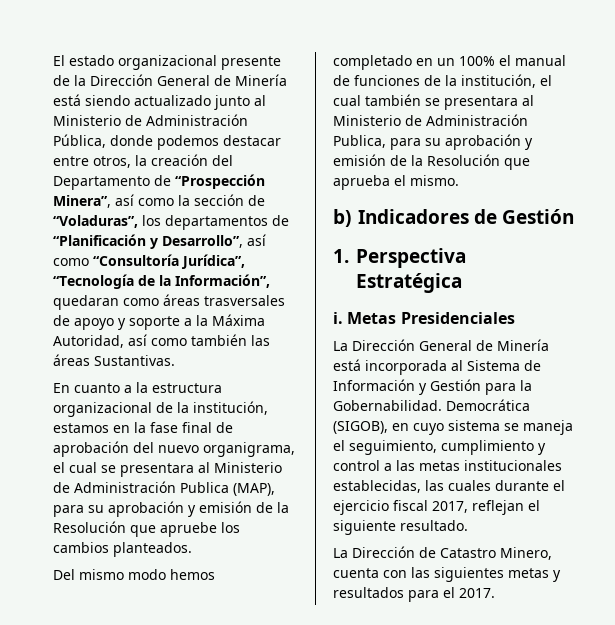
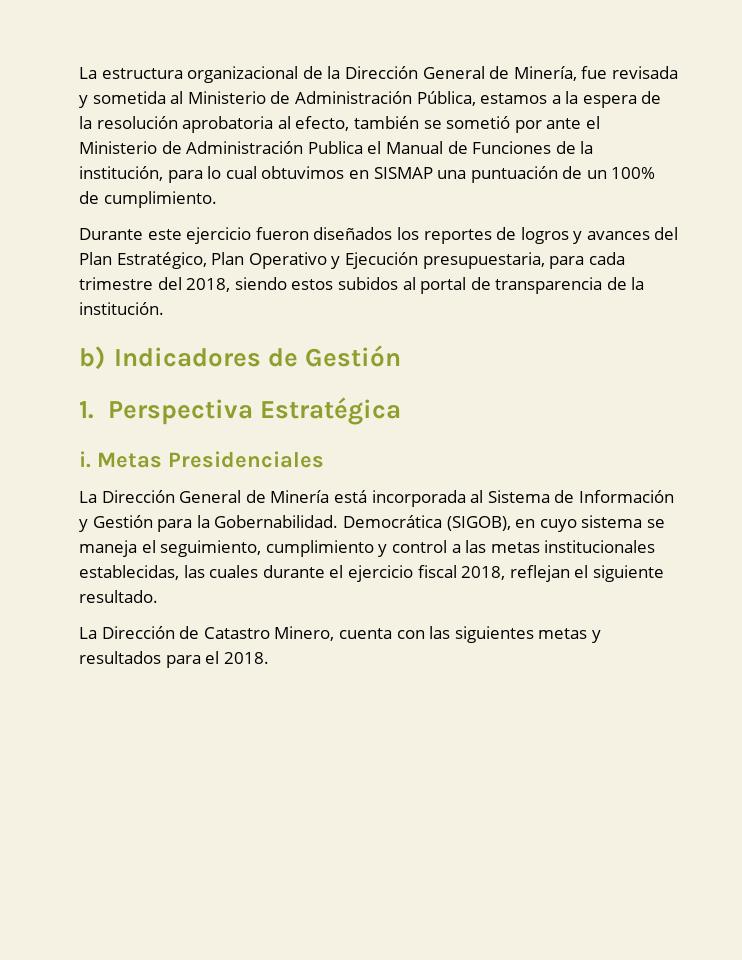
[53,55,281,70] El estado organizacional presente -> [79,66,299,83] La estructura organizacional
[235,74,287,86] [53,94,250,110] Minería está siendo actualizado junto -> [513,66,678,81] [79,91,166,108] Minería, fue revisada y sometida
[110,135,281,150] [53,154,233,168] [53,174,265,190] [53,194,265,208] [53,215,289,230] [53,234,266,249] [53,254,245,269] [53,274,270,289] [53,294,285,310] [53,314,265,330] [53,334,270,348] [53,354,175,366] [53,382,222,393] [53,401,268,417] [53,422,233,433] [53,441,295,457] [53,462,282,477] [53,481,275,496] [53,501,289,517] [53,521,240,537] [53,542,192,557] [53,569,215,580] [333,55,566,70] [333,74,552,88] [333,94,534,110] [333,114,528,126] [333,134,533,150] [333,154,530,170] [333,175,459,190] donde podemos destacar entre otros, la creación del Departamento de “Prospección Minera”, así como la sección de “Voladuras”, los departamentos de “Planificación y Desarrollo”, así como “Consultoría Jurídica”, “Tecnología de la Información”, quedaran como áreas trasversales de apoyo y soporte a la Máxima Autoridad, así como también las áreas Sustantivas. // En cuanto a la estructura organizacional de la institución, estamos en la fase final de aprobación del nuevo organigrama, el cual se presentara al Ministerio de Administración Publica (MAP), para su aprobación y emisión de la Resolución que apruebe los cambios planteados. // Del mismo modo hemos completado en un 100% el manual de funciones de la institución, el cual también se presentara al Ministerio de Administración Publica, para su aprobación y emisión de la Resolución que aprueba el mismo. -> [480,91,662,108] [79,116,600,133] [79,141,594,154] [79,166,656,183] [79,191,217,208] [79,227,679,244] [79,252,625,269] [79,277,645,294] [79,302,164,315] estamos a la espera de la resolución aprobatoria al efecto, también se sometió por ante el Ministerio de Administración Publica el Manual de Funciones de la institución, para lo cual obtuvimos en SISMAP una puntuación de un 100% de cumplimiento. // Durante este ejercicio fueron diseñados los reportes de logros y avances del Plan Estratégico, Plan Operativo y Ejecución presupuestaria, para cada trimestre del 2018, siendo estos subidos al portal de transparencia de la institución.
[432,501,468,513] 2017, -> [461,566,506,580] 2018,
[459,588,495,598] 2017. -> [223,652,269,664] 2018.

